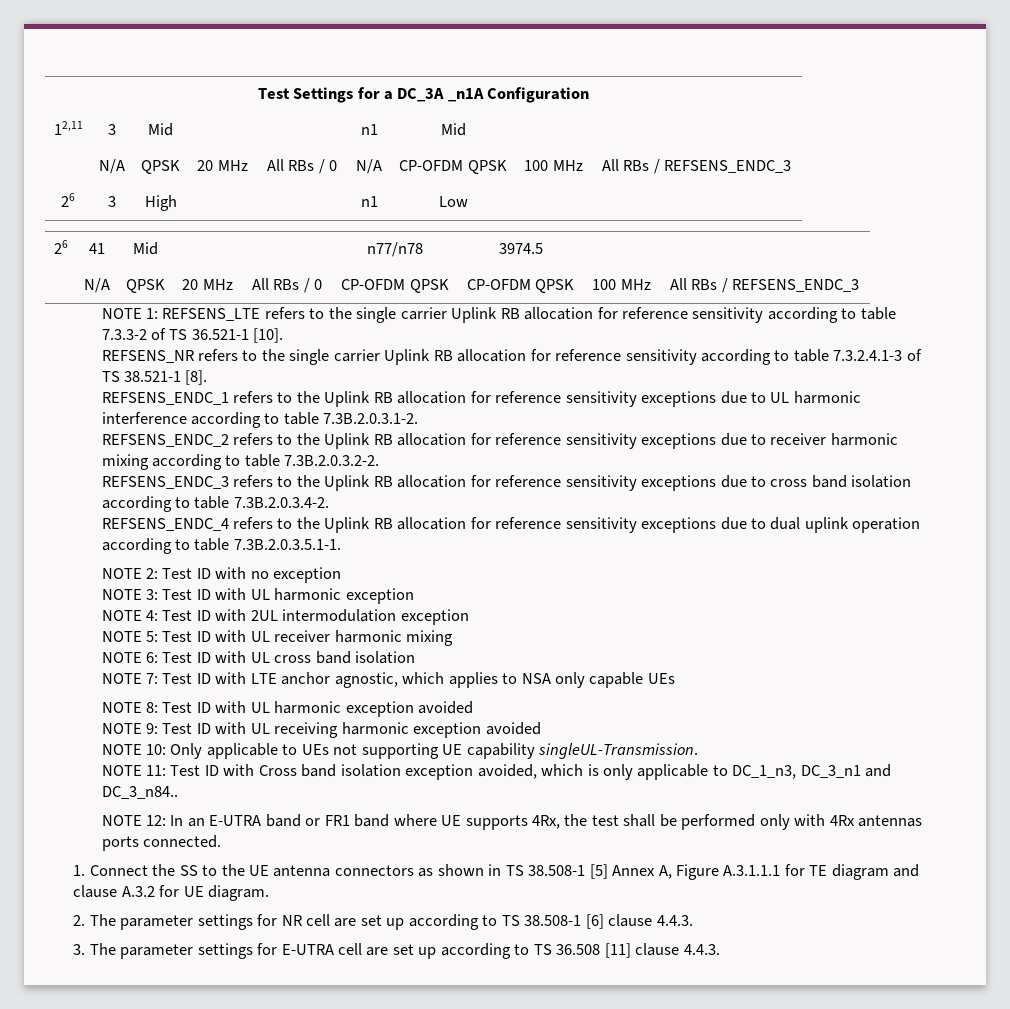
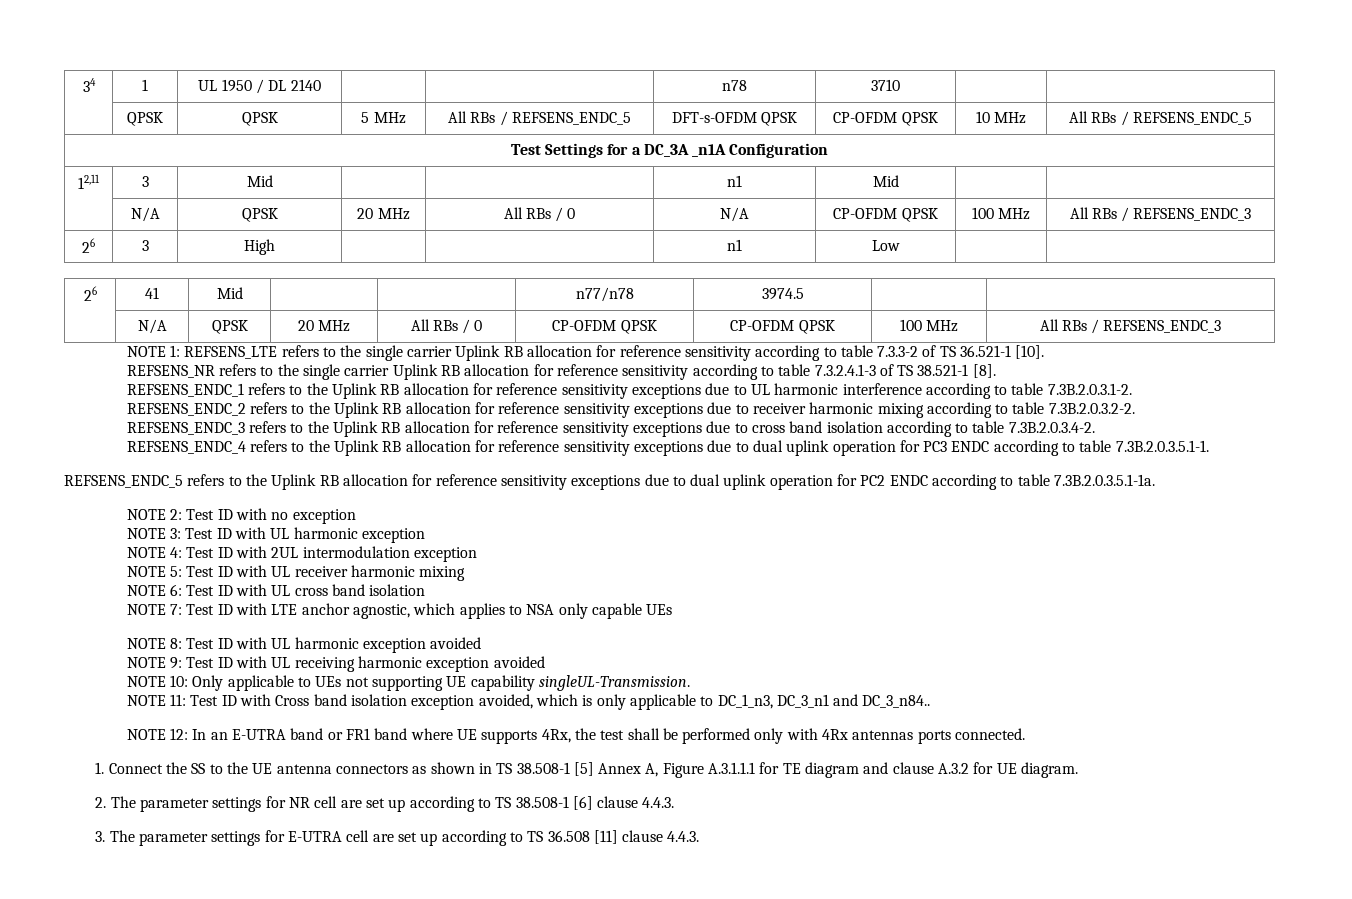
(257, 93) none -> [82,78,96,92] [142,79,148,91] [198,79,321,94] [722,80,747,91] [871,79,900,91] [127,112,163,126] [241,112,278,126] [361,112,406,124] [448,111,631,126] [671,112,798,126] [833,112,938,126] [975,111,1027,124] [1069,111,1252,126] 34 | 1 | UL 1950 / DL 2140 | | | n78 | 3710 | | // | QPSK | QPSK | 5 MHz | All RBs / REFSENS_ENDC_5 | DFT-s-OFDM QPSK | CP-OFDM QPSK | 10 MHz | All RBs / REFSENS_ENDC_5 //
(921, 525) none -> [899,440,990,452] for PC3 ENDC
(341, 544) none -> [64,474,1156,490] // REFSENS_ENDC_5 refers to the Uplink RB allocation for reference sensitivity exceptions due to dual uplink operation for PC2 ENDC according to table 7.3B.2.0.3.5.1-1a.

